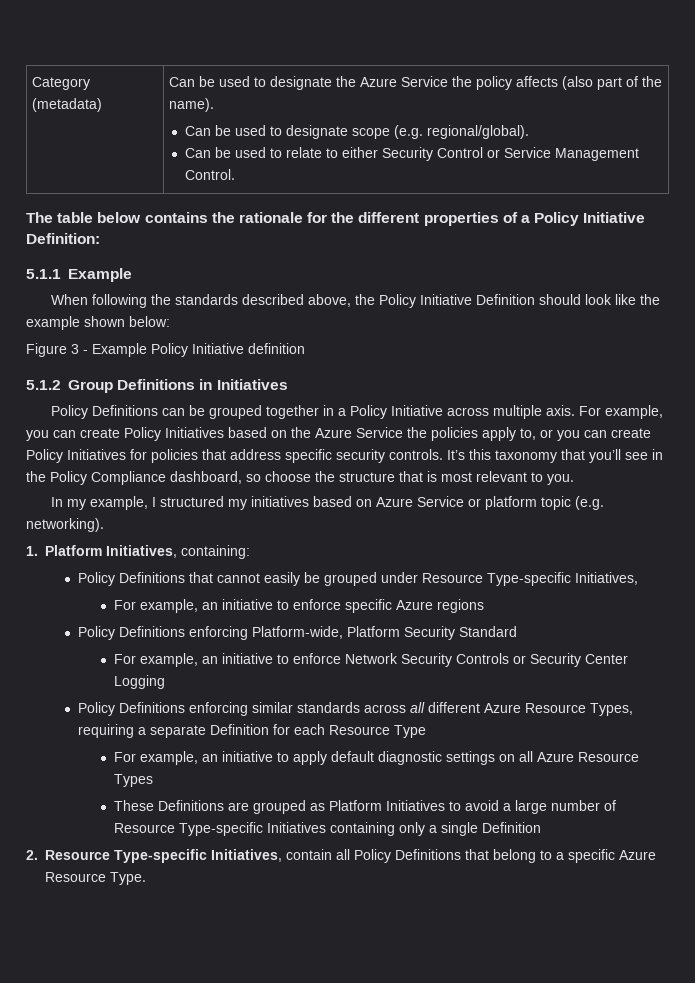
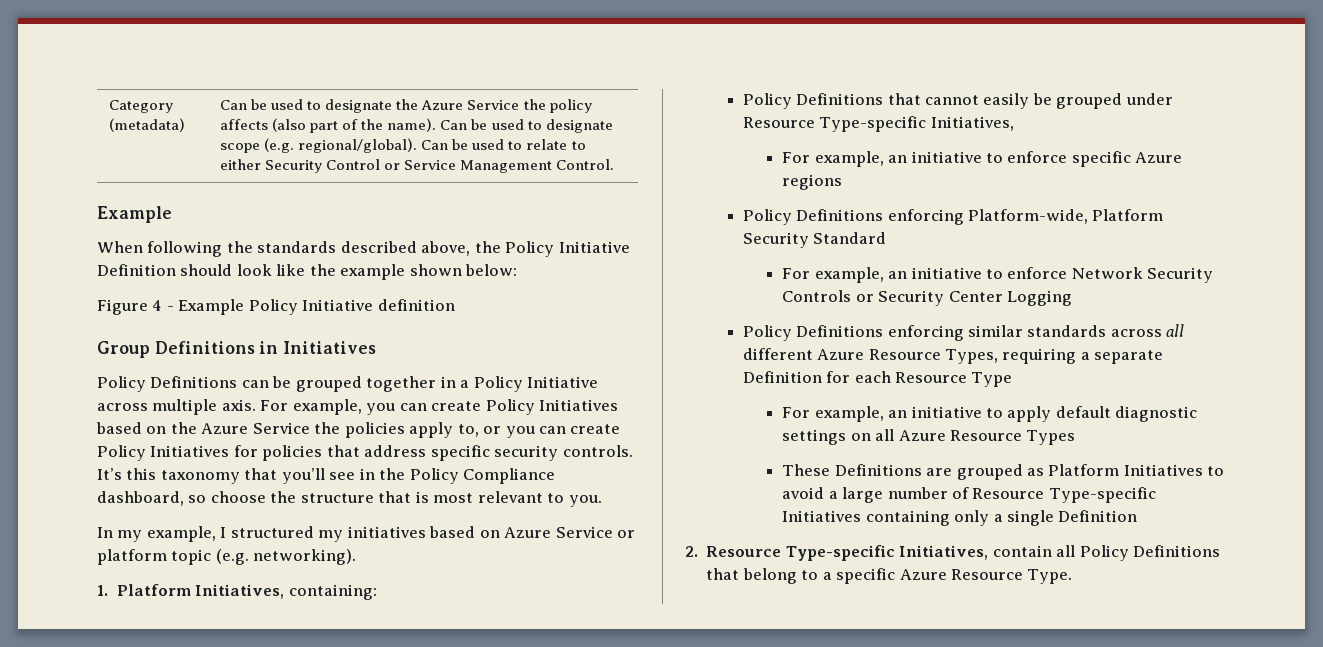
(215, 105) // -> (437, 125) none
(529, 132) // -> (418, 145) none
[26,212,646,226] [26,233,100,244] [26,269,61,279] The table below contains the rationale for the different properties of a Policy Initiative Definition: // 5.1.1 -> (615, 164) none
[71,344,79,354] 3 -> [152,300,163,311] 4
[26,380,61,390] 5.1.2 -> (455, 305) none

